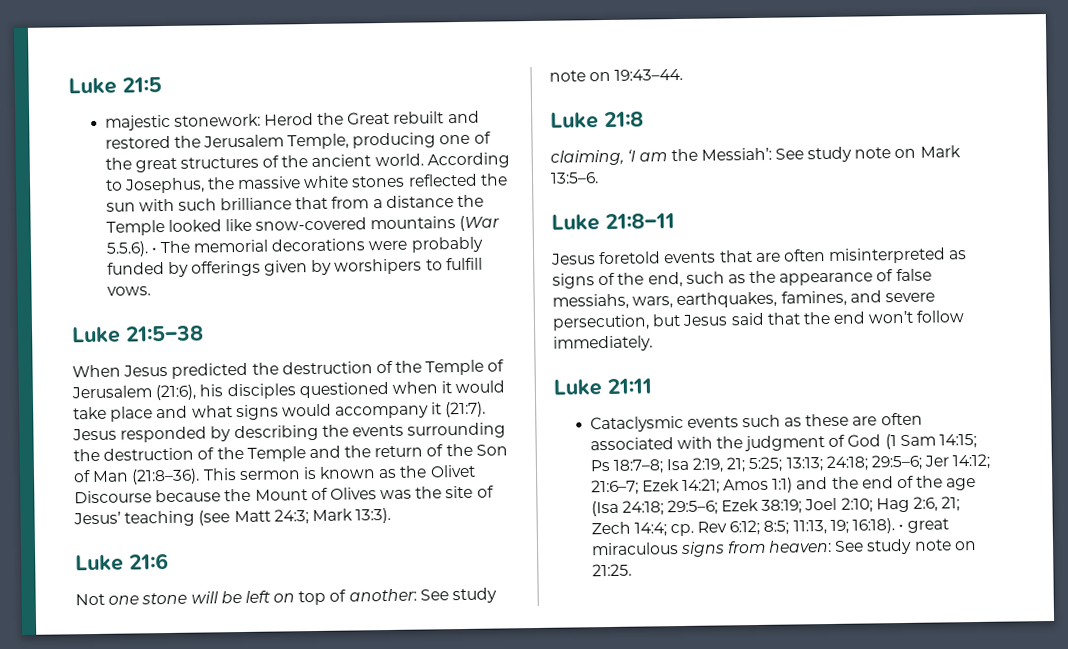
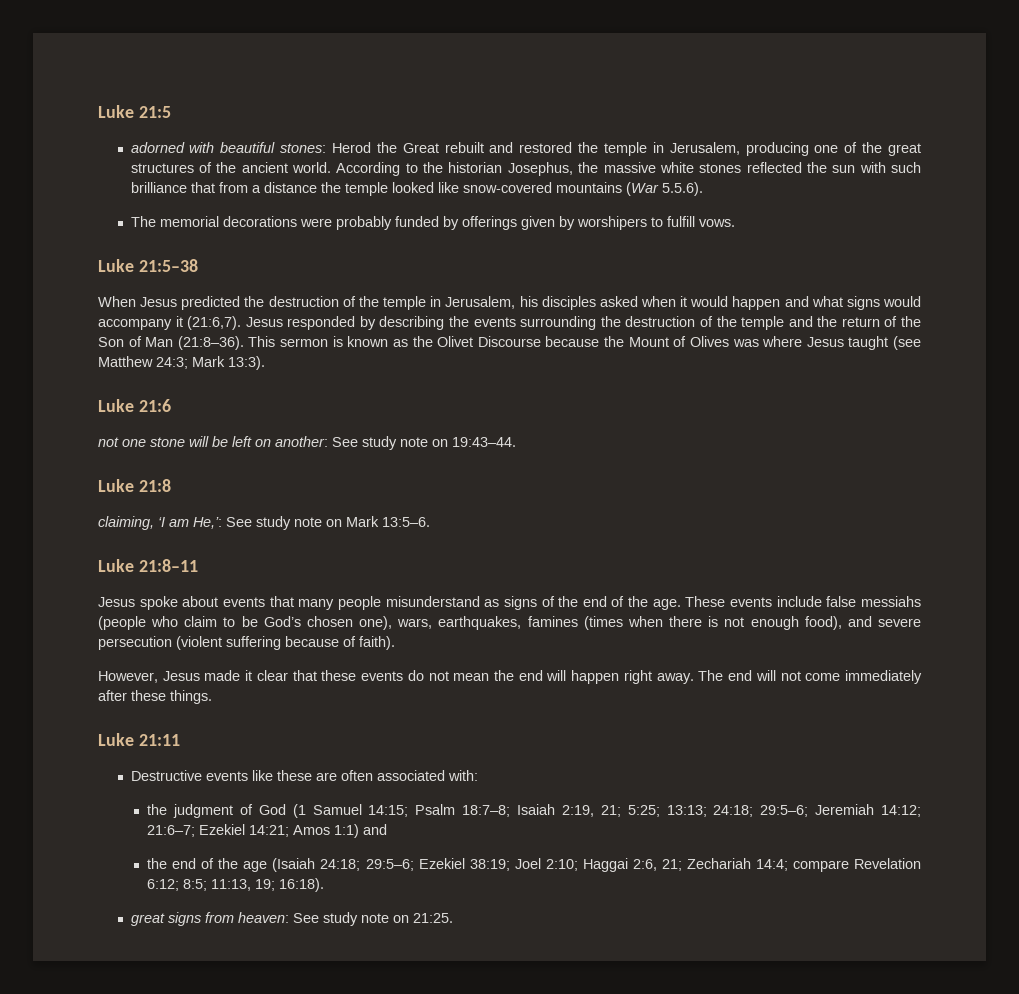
[104,113,261,131] majestic stonework: -> [130,142,327,153] adorned with beautiful stones:
[202,133,350,150] Jerusalem Temple, -> [603,142,740,156] temple in Jerusalem,
(123, 185) none -> [423,162,503,173] the historian
[105,220,165,236] Temple -> [344,182,388,196] temple
[150,247,157,254] • -> (703, 189) //
[425,359,505,376] [71,384,197,401] Temple of Jerusalem (21:6), -> [383,296,516,310] temple in Jerusalem,
[298,381,389,399] questioned -> [599,296,638,307] asked
[73,406,154,422] take place -> [732,296,781,310] happen
[445,401,487,418] (21:7). -> [187,316,242,330] (21:6,7).
[246,446,306,462] Temple -> [741,316,785,330] temple
[415,485,494,499] [73,510,271,527] the site of Jesus’ teaching (see Matt -> [762,336,921,350] [98,356,153,367] where Jesus taught (see Matthew
[75,593,105,606] Not -> [98,437,119,447] not
[298,589,347,606] top of -> (271, 443) none
[670,147,772,162] the Messiah’: -> [193,517,222,529] He,’:
[599,247,968,265] [552,268,932,289] [552,290,935,310] [552,310,966,331] [553,335,653,352] [553,378,652,396] [589,414,803,433] foretold events that are often misinterpreted as signs of the end, such as the appearance of false messiahs, wars, earthquakes, famines, and severe persecution, but Jesus said that the end won’t follow immediately. // Luke 21:11 // Cataclysmic events such as -> [139,596,921,610] [98,616,921,630] [98,636,395,650] [98,670,923,684] [98,690,212,704] [98,733,180,746] [130,770,273,781] spoke about events that many people misunderstand as signs of the end of the age. These events include false messiahs (people who claim to be God’s chosen one), wars, earthquakes, famines (times when there is not enough food), and severe persecution (violent suffering because of faith). // However, Jesus made it clear that these events do not mean the end will happen right away. The end will not come immediately after these things. // Luke 21:11 // Destructive events like
[676,436,713,450] with -> [447,770,478,781] with: //
[899,433,977,449] [589,458,689,474] Sam 14:15; Ps 18:7–8; Isa -> [312,804,556,817] Samuel 14:15; Psalm 18:7–8; Isaiah
[924,455,950,467] Jer -> [815,804,875,815] Jeremiah
[641,479,680,492] Ezek -> [199,824,246,835] Ezekiel
(829, 483) none -> (388, 829) //
[590,498,760,517] (Isa 24:18; 29:5–6; Ezek -> [272,858,465,872] (Isaiah 24:18; 29:5–6; Ezekiel
[875,497,910,513] Hag -> [582,858,628,872] Haggai
[590,521,728,537] Zech 14:4; cp. Rev -> [686,858,921,872] Zechariah 14:4; compare Revelation
[898,518,950,533] [590,542,679,556] • great miraculous -> [130,913,165,926] // great

